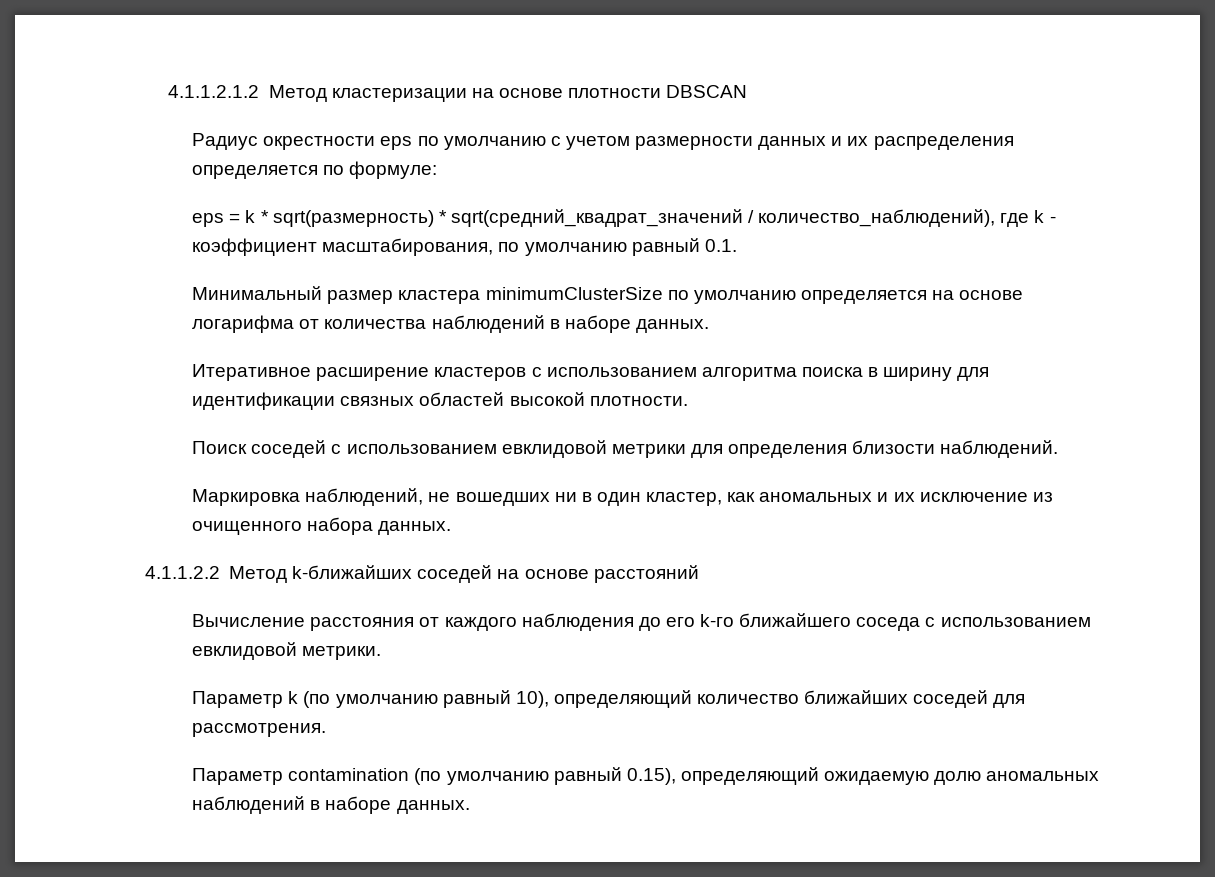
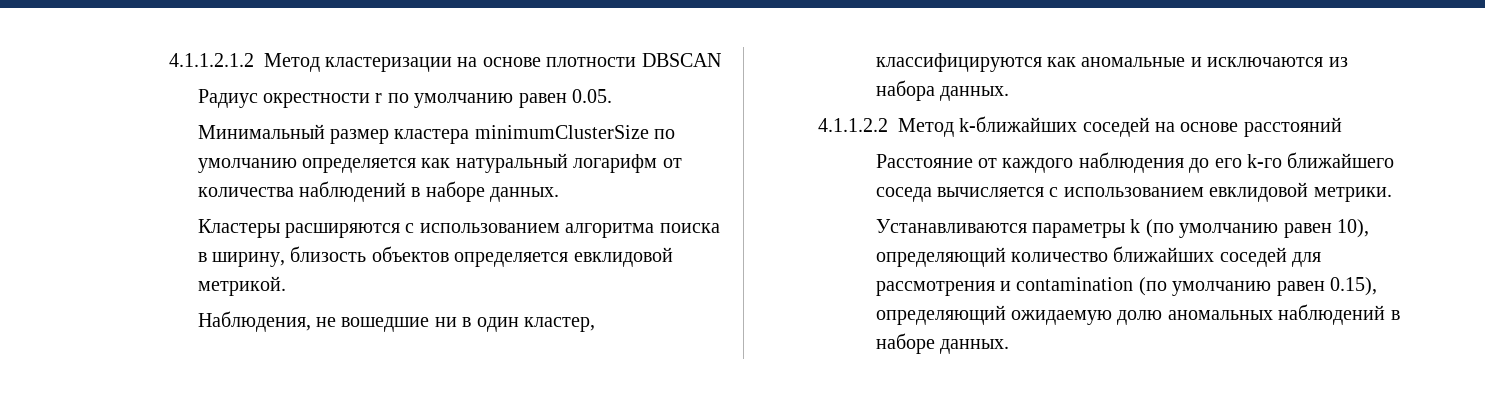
[380,136,1014,150] [192,161,438,179] [192,209,1056,227] [192,238,737,256] eps по умолчанию с учетом размерности данных и их распределения определяется по формуле: // eps = k * sqrt(размерность) * sqrt(средний_квадрат_значений / количество_наблюдений), где k - коэффициент масштабирования, по умолчанию равный 0.1. -> [375,89,612,108] r по умолчанию равен 0.05.
[932,290,1024,300] [192,315,295,333] на основе логарифма -> [421,153,658,173] как натуральный логарифм
[192,364,527,381] Итеративное расширение кластеров -> [197,219,400,238] Кластеры расширяются
[883,367,990,381] [192,392,688,410] [192,440,1059,458] [192,488,1053,506] [192,521,303,535] ширину для идентификации связных областей высокой плотности. // Поиск соседей с использованием евклидовой метрики для определения близости наблюдений. // Маркировка наблюдений, не вошедших ни в один кластер, как аномальных и их исключение из очищенного -> [211,246,673,267] [197,276,286,296] [197,311,595,332] [875,53,1348,72] ширину, близость объектов определяется евклидовой метрикой. // Наблюдения, не вошедшие ни в один кластер, классифицируются как аномальные и исключаются из
[192,614,415,631] Вычисление расстояния -> [875,154,973,168] Расстояние
(921, 624) none -> [936,187,1044,197] вычисляется
[192,691,284,708] Параметр -> [875,219,1125,238] Устанавливаются параметры
[442,690,511,708] равный -> [1283,223,1332,238] равен
[192,723,327,737] [192,768,284,785] рассмотрения. // Параметр -> [875,281,1011,296] рассмотрения и
[553,767,622,785] равный -> [1276,281,1325,296] равен

